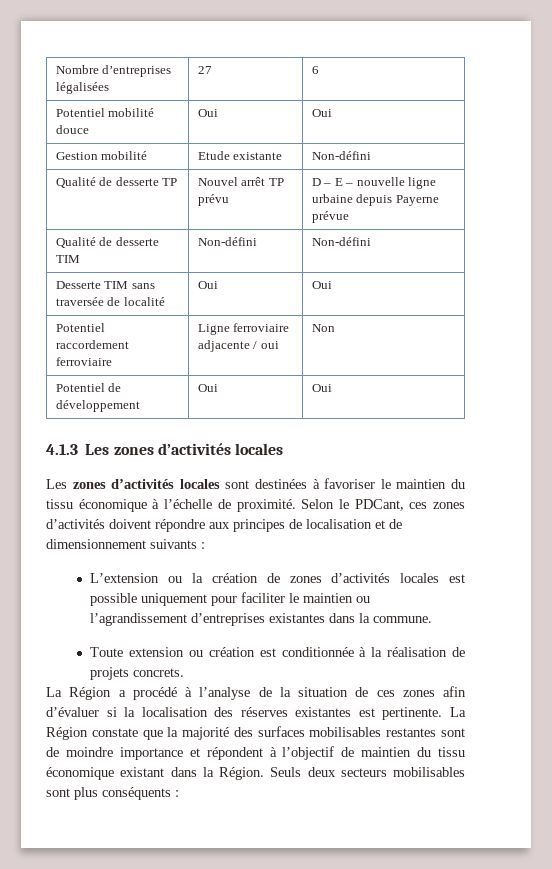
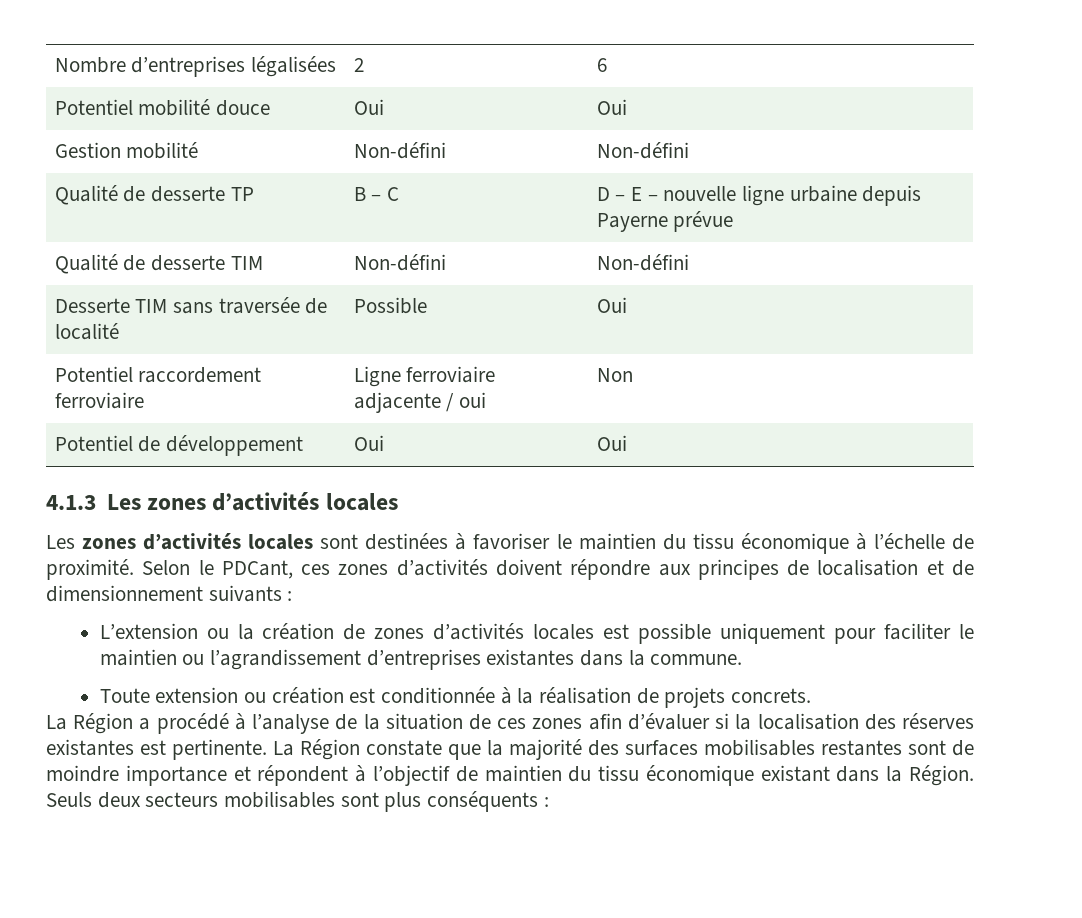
[197,66,212,74] 27 -> [353,58,364,72] 2
[197,151,283,160] Etude existante -> [353,142,446,159] Non-défini
[197,177,284,186] [197,194,229,206] Nouvel arrêt TP prévu -> [353,187,400,201] B – C
[197,281,218,289] Oui -> [353,297,427,314] Possible

